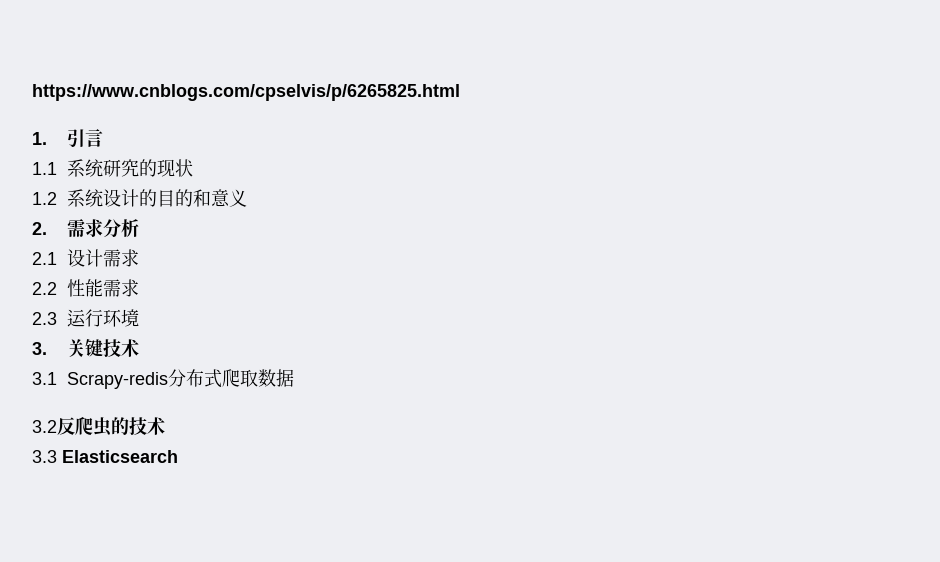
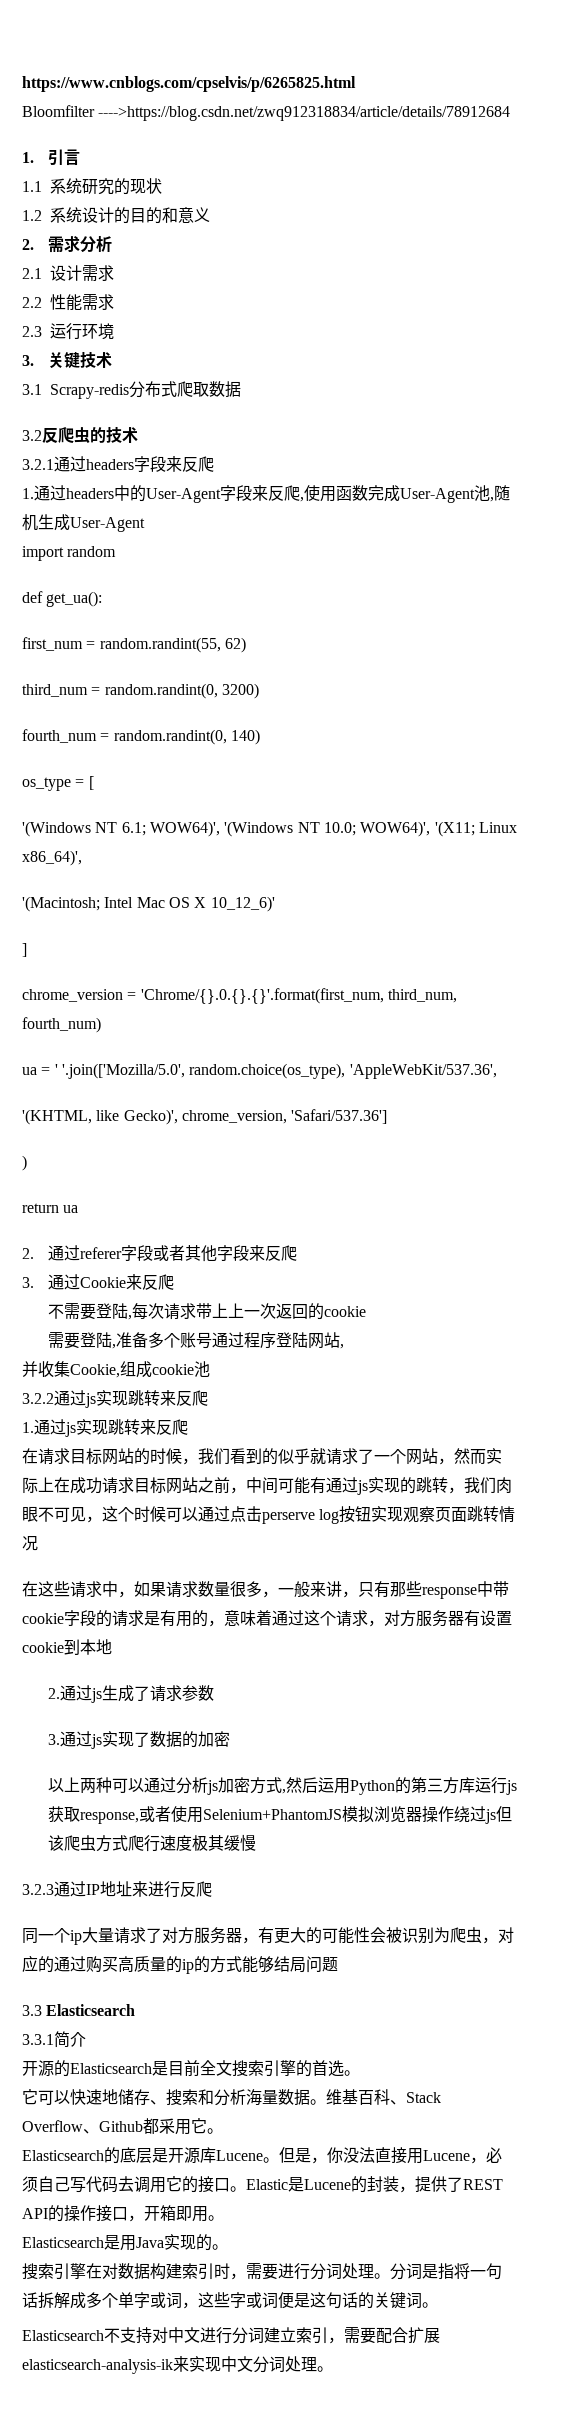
(460, 92) none -> [22,105,511,121] // Bloomfilter ---->https://blog.csdn.net/zwq912318834/article/details/78912684
[32,450,178,463] 3.3 Elasticsearch -> [22,456,214,472] [22,485,510,503] [22,514,145,532] [22,546,117,561] [22,591,103,607] [22,637,246,653] [22,683,259,699] [22,729,260,745] [22,776,94,791] [22,821,517,837] [22,850,82,866] [22,896,275,912] [22,943,27,957] [22,988,457,1004] [22,1017,101,1033] [22,1063,497,1079] [22,1109,388,1125] [22,1155,27,1171] [22,1203,79,1213] [22,1245,297,1262] [22,1274,174,1290] [47,1303,366,1320] [47,1332,344,1349] [22,1361,210,1378] [22,1390,208,1408] [22,1419,188,1437] [22,1448,502,1465] [22,1477,512,1495] [22,1506,516,1524] [22,1536,38,1551] [22,1581,509,1599] [22,1610,512,1627] [22,1639,112,1655] [47,1685,214,1703] [47,1731,230,1749] [47,1777,517,1795] [47,1806,512,1824] [47,1834,256,1852] [22,1881,212,1898] [22,1927,514,1945] [22,1955,338,1974] [22,2004,136,2016] [22,2031,86,2048] [22,2060,360,2077] [22,2089,441,2106] [22,2118,223,2135] [22,2147,502,2164] [22,2176,503,2193] [22,2205,224,2222] [22,2234,228,2251] [22,2263,502,2280] [22,2292,438,2309] [22,2327,440,2344] [22,2356,333,2374] 3.2.1通过headers字段来反爬 // 1.通过headers中的User-Agent字段来反爬,使用函数完成User-Agent池,随机生成User-Agent // import random // def get_ua(): // first_num = random.randint(55, 62) // third_num = random.randint(0, 3200) // fourth_num = random.randint(0, 140) // os_type = [ // '(Windows NT 6.1; WOW64)', '(Windows NT 10.0; WOW64)', '(X11; Linux x86_64)', // '(Macintosh; Intel Mac OS X 10_12_6)' // ] // chrome_version = 'Chrome/{}.0.{}.{}'.format(first_num, third_num, fourth_num) // ua = ' '.join(['Mozilla/5.0', random.choice(os_type), 'AppleWebKit/537.36', // '(KHTML, like Gecko)', chrome_version, 'Safari/537.36'] // ) // return ua // 2.通过referer字段或者其他字段来反爬 // 3.通过Cookie来反爬 // 不需要登陆,每次请求带上上一次返回的cookie // 需要登陆,准备多个账号通过程序登陆网站, // 并收集Cookie,组成cookie池 // 3.2.2通过js实现跳转来反爬 // 1.通过js实现跳转来反爬 // 在请求目标网站的时候，我们看到的似乎就请求了一个网站，然而实际上在成功请求目标网站之前，中间可能有通过js实现的跳转，我们肉眼不可见，这个时候可以通过点击perserve log按钮实现观察页面跳转情况 // 在这些请求中，如果请求数量很多，一般来讲，只有那些response中带cookie字段的请求是有用的，意味着通过这个请求，对方服务器有设置cookie到本地 // 2.通过js生成了请求参数 // 3.通过js实现了数据的加密 // 以上两种可以通过分析js加密方式,然后运用Python的第三方库运行js获取response,或者使用Selenium+PhantomJS模拟浏览器操作绕过js但该爬虫方式爬行速度极其缓慢 // 3.2.3通过IP地址来进行反爬 // 同一个ip大量请求了对方服务器，有更大的可能性会被识别为爬虫，对应的通过购买高质量的ip的方式能够结局问题 // 3.3 Elasticsearch // 3.3.1简介 // 开源的Elasticsearch是目前全文搜索引擎的首选。 // 它可以快速地储存、搜索和分析海量数据。维基百科、Stack Overflow、Github都采用它。 // Elasticsearch的底层是开源库Lucene。但是，你没法直接用Lucene，必须自己写代码去调用它的接口。Elastic是Lucene的封装，提供了REST API的操作接口，开箱即用。 // Elasticsearch是用Java实现的。 // 搜索引擎在对数据构建索引时，需要进行分词处理。分词是指将一句话拆解成多个单字或词，这些字或词便是这句话的关键词。 // Elasticsearch不支持对中文进行分词建立索引，需要配合扩展elasticsearch-analysis-ik来实现中文分词处理。

